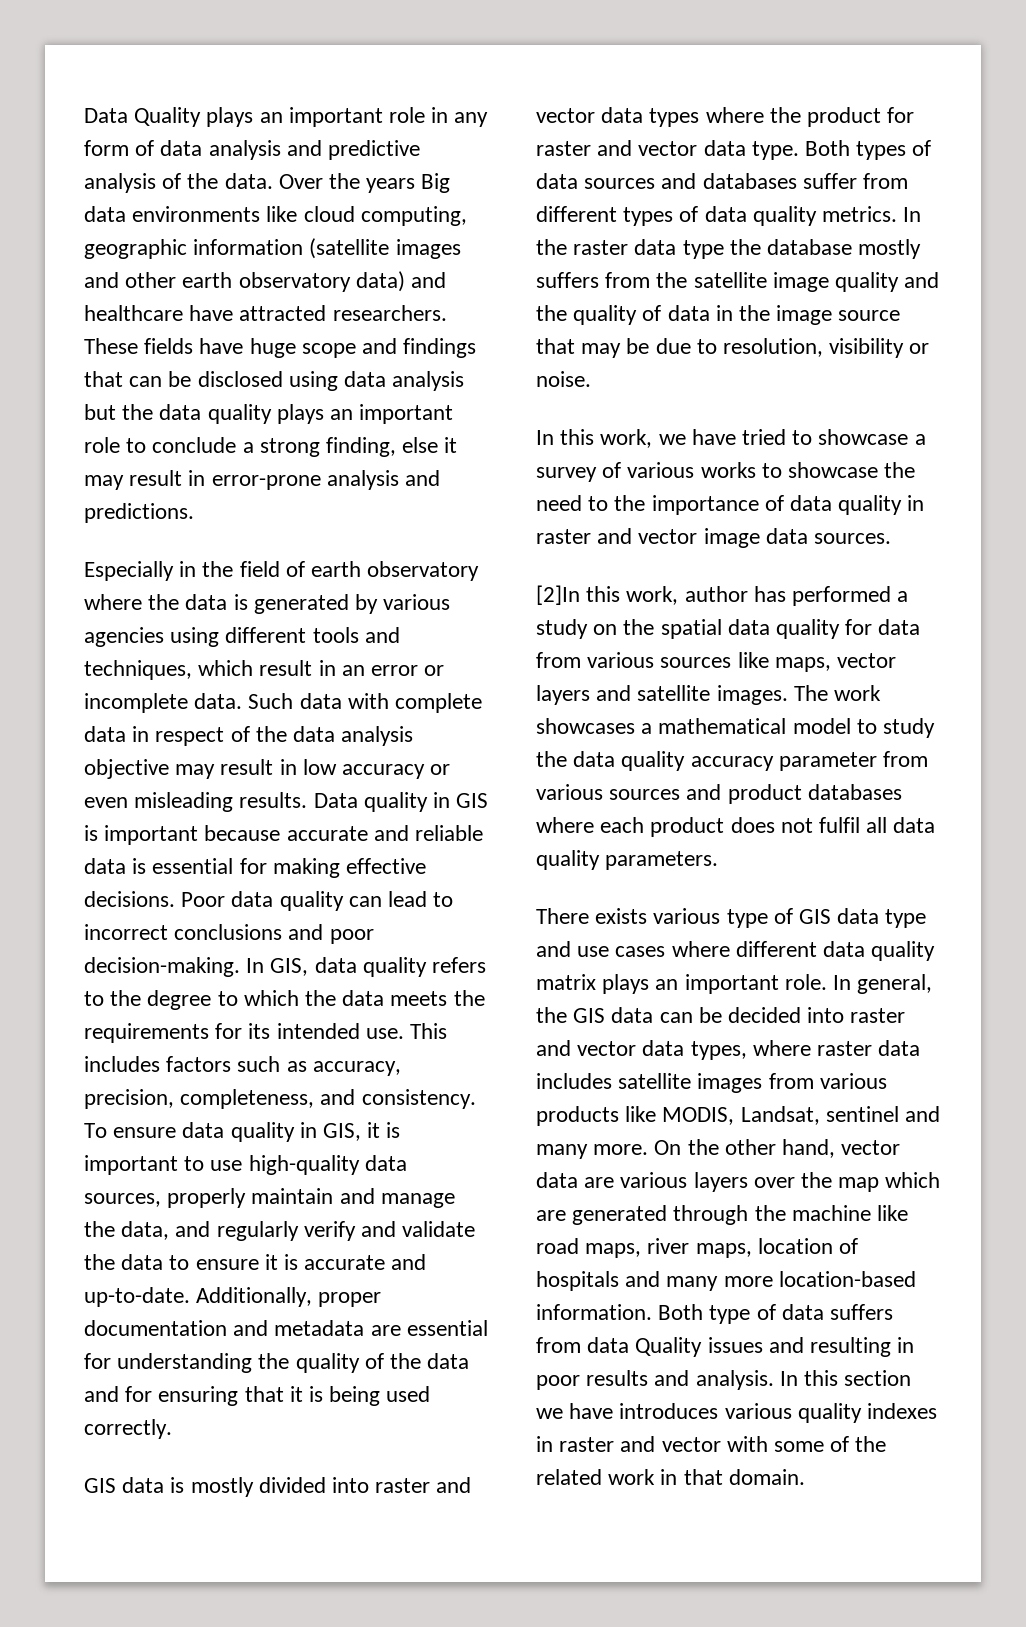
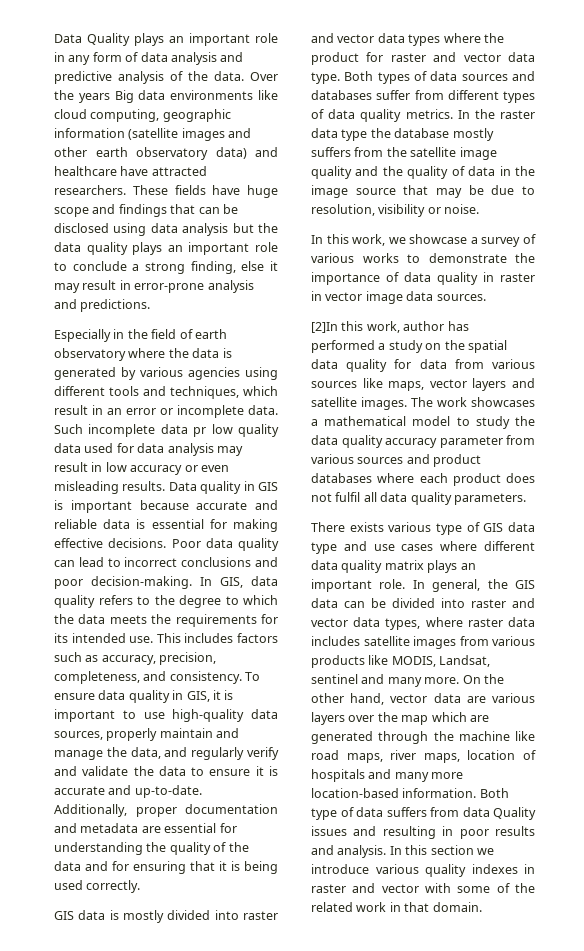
[299,693,483,713] [84,726,414,746] [84,759,169,779] data with complete data in respect of the data analysis objective -> [88,424,279,437] [54,443,214,456] incomplete data pr low quality data used for data analysis
[691,429,813,445] have tried to -> (406, 240) none
[788,462,916,478] [536,495,609,511] showcase the need to -> [428,253,507,263] demonstrate
[597,528,633,544] and -> [311,291,322,301] in
[728,1007,802,1023] decided -> [392,598,435,608] divided
[569,1403,719,1419] have introduces -> [311,864,369,874] introduce

